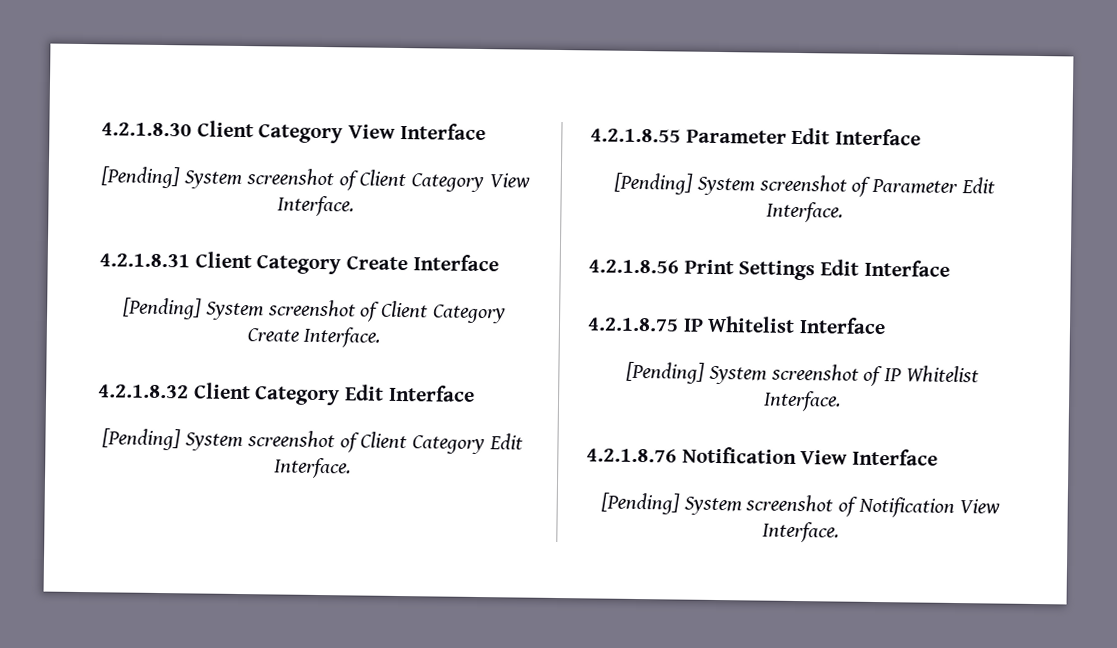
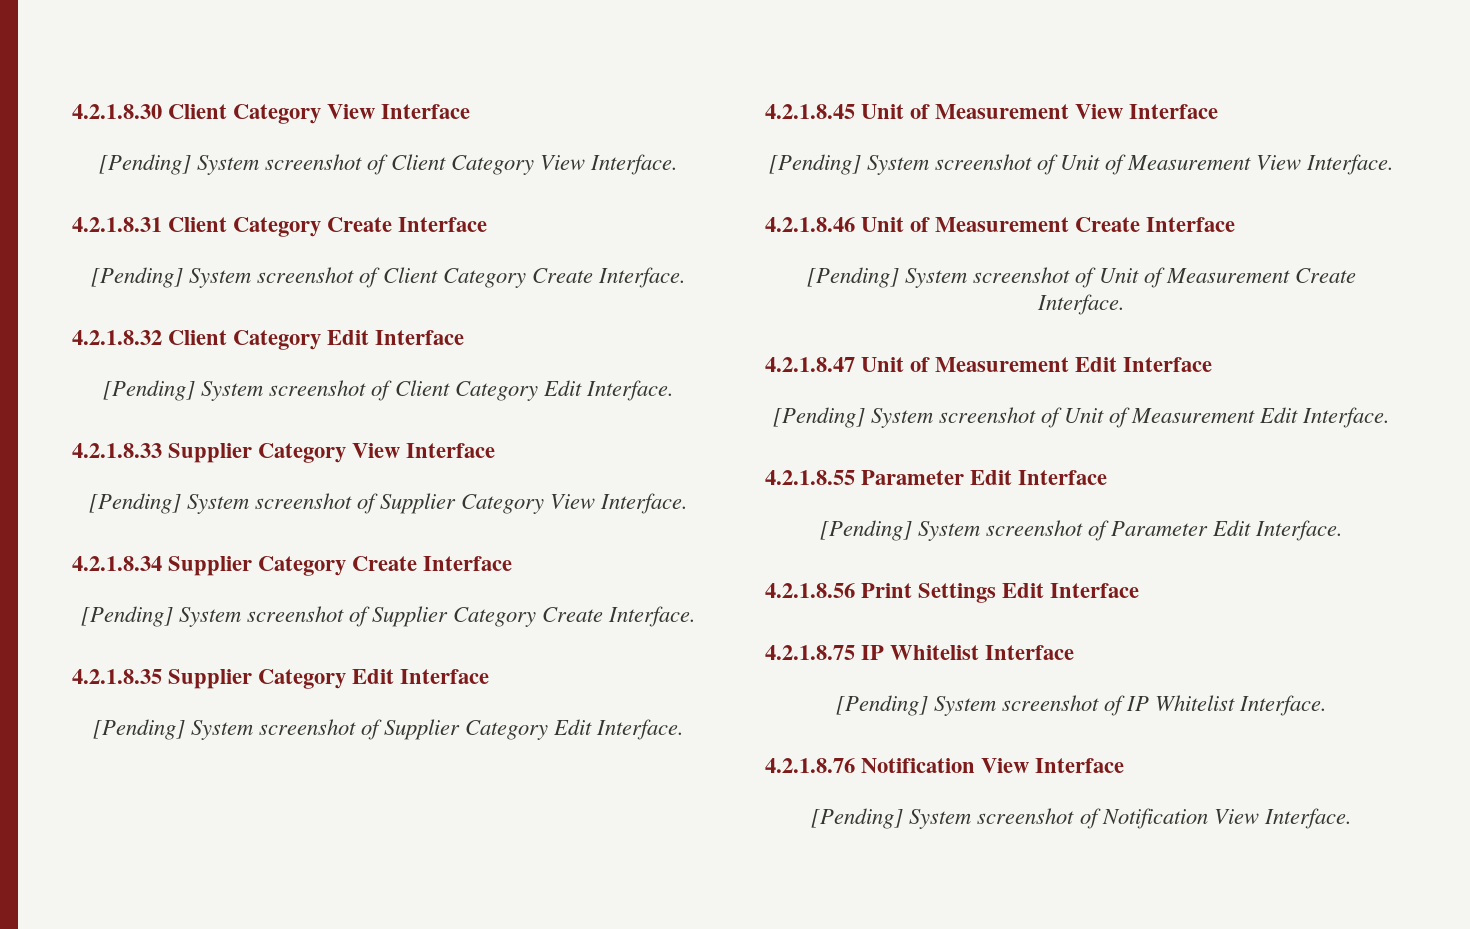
(351, 468) none -> [72,443,496,463] [88,493,689,514] [72,556,513,576] [80,606,697,627] [72,669,490,689] [92,719,685,740] [765,104,1219,119] [768,154,1395,175] [765,217,1236,232] [807,267,1356,288] [1037,294,1125,315] [765,357,1213,372] [772,407,1391,428] // 4.2.1.8.33 Supplier Category View Interface // [Pending] System screenshot of Supplier Category View Interface. // 4.2.1.8.34 Supplier Category Create Interface // [Pending] System screenshot of Supplier Category Create Interface. // 4.2.1.8.35 Supplier Category Edit Interface // [Pending] System screenshot of Supplier Category Edit Interface. // 4.2.1.8.45 Unit of Measurement View Interface // [Pending] System screenshot of Unit of Measurement View Interface. // 4.2.1.8.46 Unit of Measurement Create Interface // [Pending] System screenshot of Unit of Measurement Create Interface. // 4.2.1.8.47 Unit of Measurement Edit Interface // [Pending] System screenshot of Unit of Measurement Edit Interface.

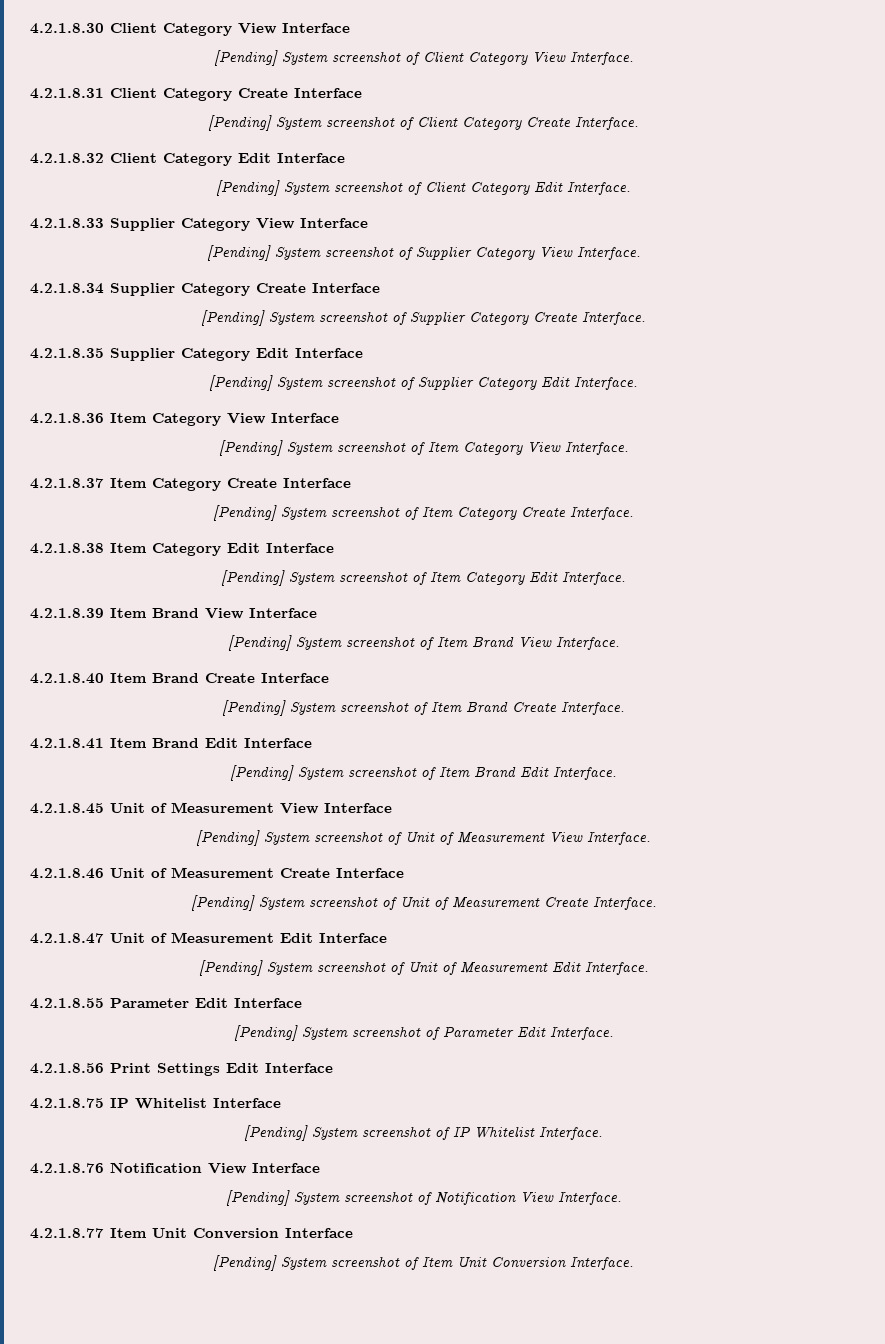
(685, 729) none -> [30,413,339,426] [218,440,629,456] [30,478,351,491] [213,505,634,521] [30,543,334,556] [221,570,626,586] [30,608,317,619] [227,635,620,651] [30,673,329,684] [222,700,625,716] [30,738,312,749] [230,765,617,781] // 4.2.1.8.36 Item Category View Interface // [Pending] System screenshot of Item Category View Interface. // 4.2.1.8.37 Item Category Create Interface // [Pending] System screenshot of Item Category Create Interface. // 4.2.1.8.38 Item Category Edit Interface // [Pending] System screenshot of Item Category Edit Interface. // 4.2.1.8.39 Item Brand View Interface // [Pending] System screenshot of Item Brand View Interface. // 4.2.1.8.40 Item Brand Create Interface // [Pending] System screenshot of Item Brand Create Interface. // 4.2.1.8.41 Item Brand Edit Interface // [Pending] System screenshot of Item Brand Edit Interface.
(1352, 818) none -> [30,1228,353,1239] [213,1255,634,1271] // 4.2.1.8.77 Item Unit Conversion Interface // [Pending] System screenshot of Item Unit Conversion Interface.

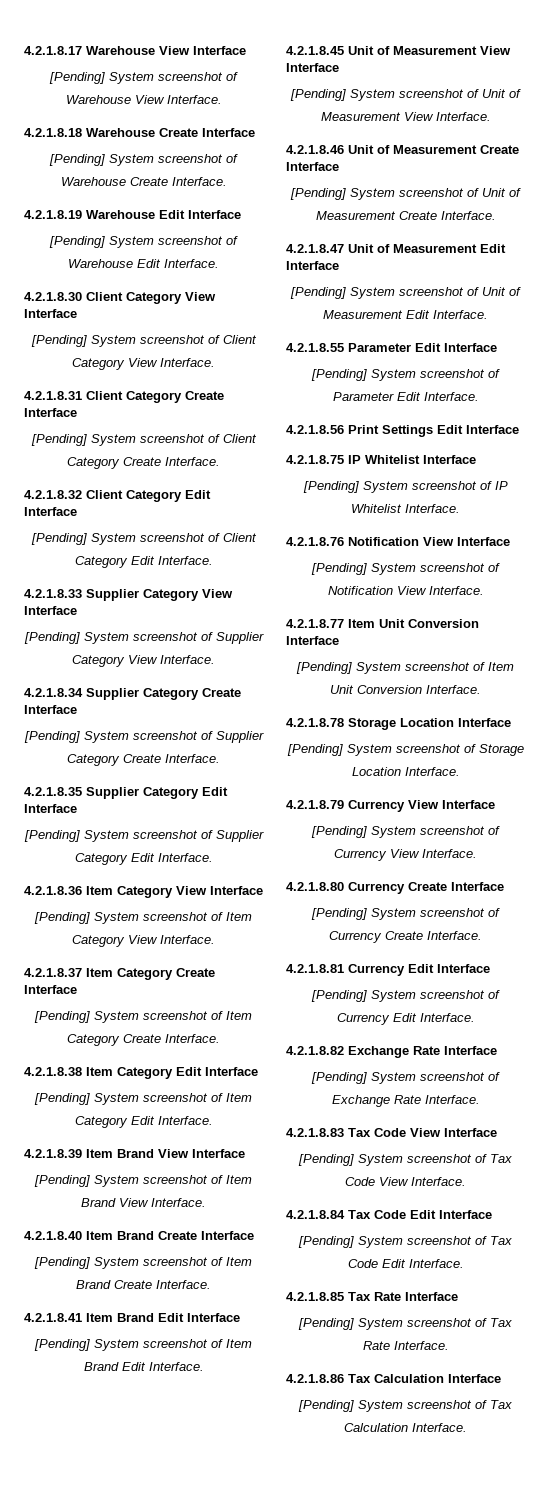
(30, 28) none -> [24,46,246,55] [49,72,238,84] [65,95,222,104] [24,128,255,137] [49,154,238,166] [60,177,227,186] [24,210,241,219] [49,236,238,248] [68,259,219,268] 4.2.1.8.17 Warehouse View Interface // [Pending] System screenshot of Warehouse View Interface. // 4.2.1.8.18 Warehouse Create Interface // [Pending] System screenshot of Warehouse Create Interface. // 4.2.1.8.19 Warehouse Edit Interface // [Pending] System screenshot of Warehouse Edit Interface. //
(634, 1263) none -> [286,718,511,730] [286,744,524,756] [351,767,460,776] [286,800,495,812] [311,826,500,838] [334,849,477,861] [286,882,504,894] [311,908,500,920] [329,931,482,943] [286,964,490,976] [311,990,500,1002] [336,1013,475,1025] [286,1046,497,1058] [311,1072,500,1084] [331,1095,480,1107] [286,1128,497,1137] [298,1154,512,1166] [345,1177,466,1186] [286,1210,492,1219] [298,1236,512,1248] [347,1259,464,1268] [286,1292,458,1301] [298,1318,512,1330] [362,1341,449,1350] [286,1374,501,1383] [298,1400,512,1412] [344,1423,467,1432] // 4.2.1.8.78 Storage Location Interface // [Pending] System screenshot of Storage Location Interface. // 4.2.1.8.79 Currency View Interface // [Pending] System screenshot of Currency View Interface. // 4.2.1.8.80 Currency Create Interface // [Pending] System screenshot of Currency Create Interface. // 4.2.1.8.81 Currency Edit Interface // [Pending] System screenshot of Currency Edit Interface. // 4.2.1.8.82 Exchange Rate Interface // [Pending] System screenshot of Exchange Rate Interface. // 4.2.1.8.83 Tax Code View Interface // [Pending] System screenshot of Tax Code View Interface. // 4.2.1.8.84 Tax Code Edit Interface // [Pending] System screenshot of Tax Code Edit Interface. // 4.2.1.8.85 Tax Rate Interface // [Pending] System screenshot of Tax Rate Interface. // 4.2.1.8.86 Tax Calculation Interface // [Pending] System screenshot of Tax Calculation Interface.

